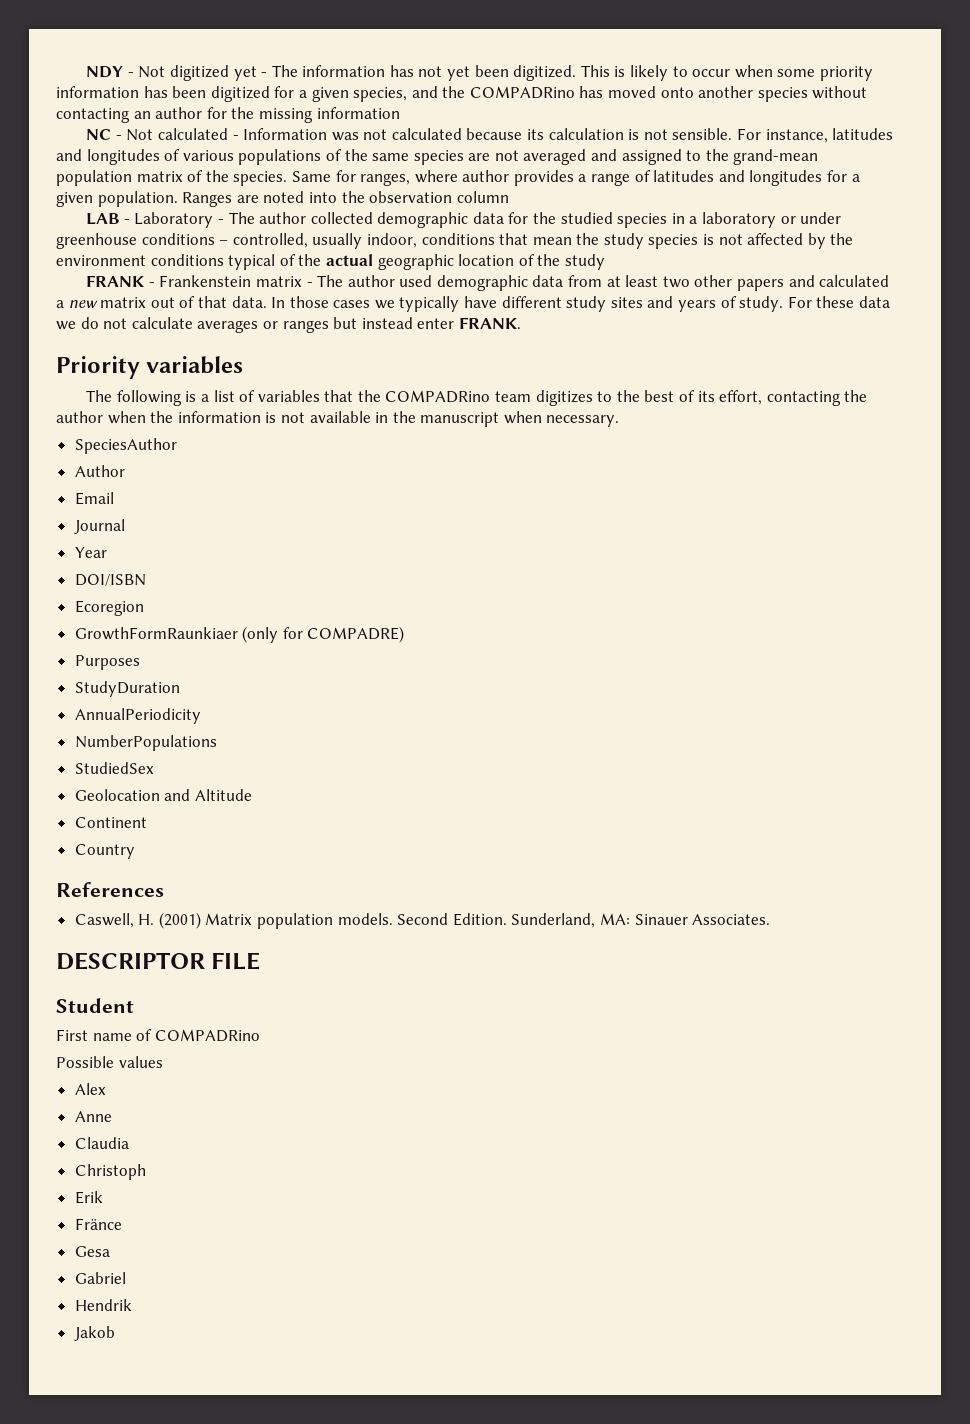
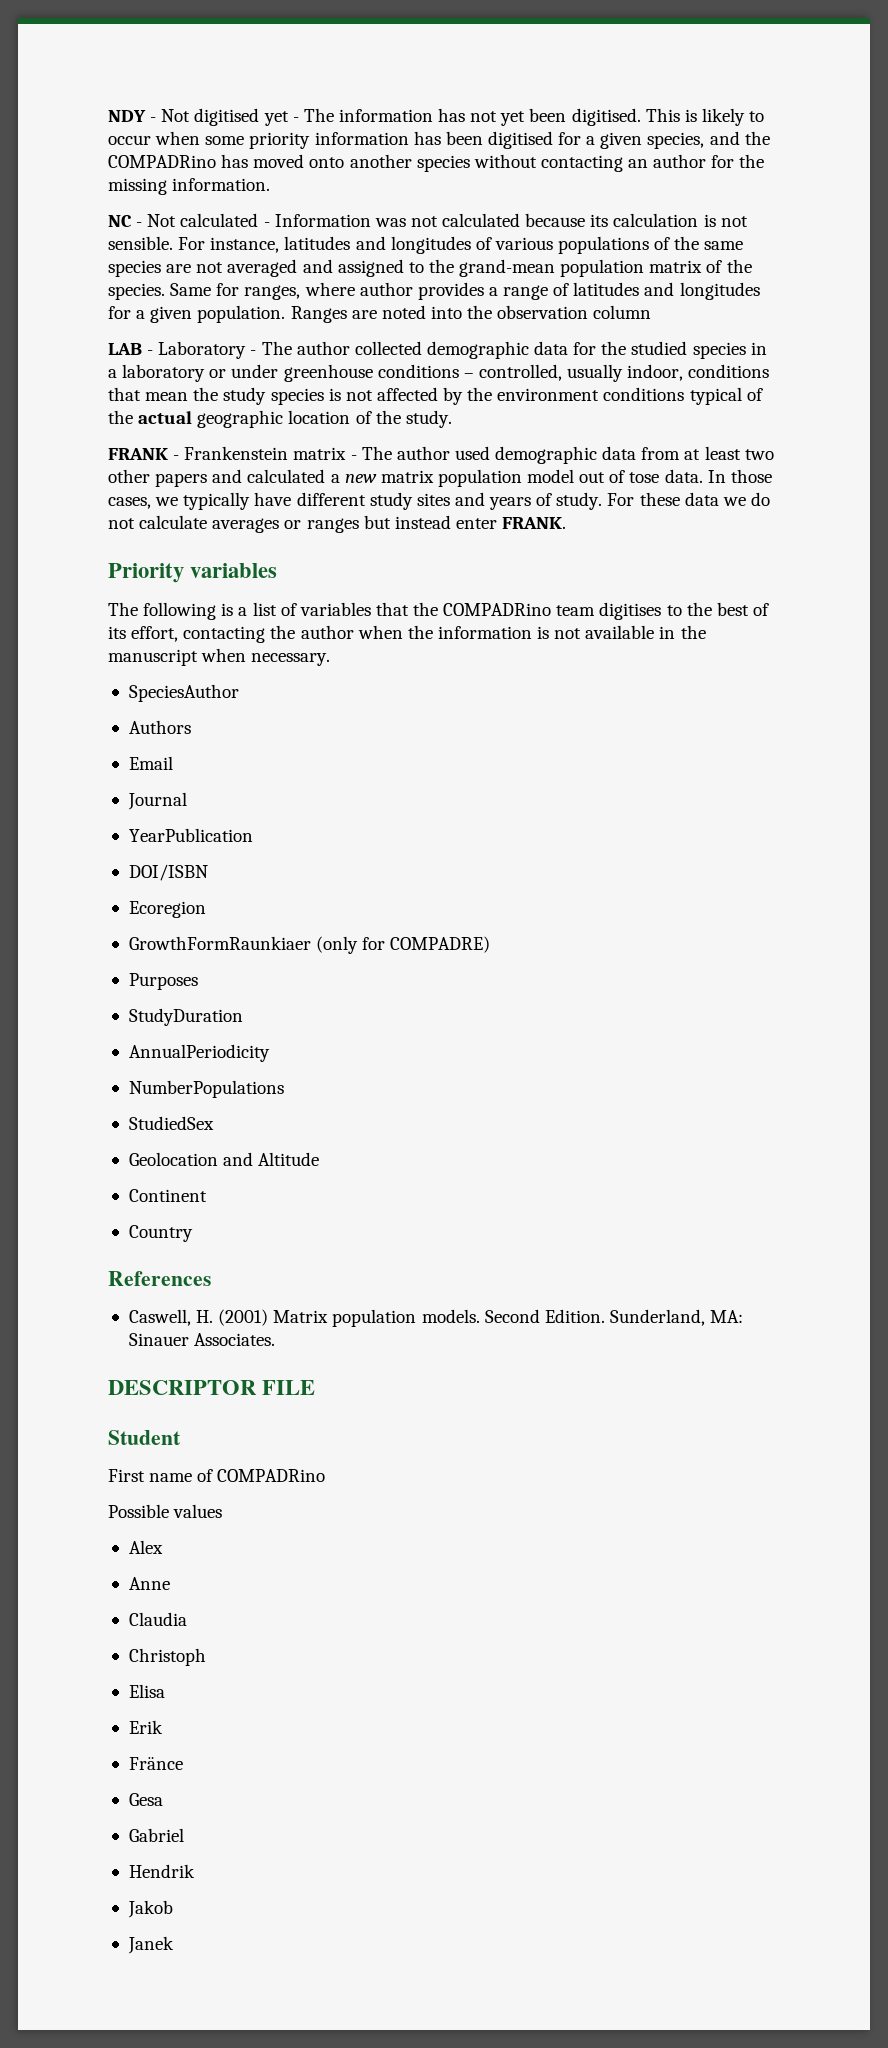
[169,65,229,81] digitized -> [194,108,260,126] digitised
[513,65,577,81] digitized. -> [571,108,641,126] digitised.
[210,86,270,102] digitized -> [487,131,553,149] digitised
[316,107,400,119] information -> [172,178,271,191] information.
[564,254,605,270] study -> [405,410,452,428] study.
(147, 302) none -> [437,469,575,487] population model
[197,296,227,308] that -> [629,472,660,483] tose
[333,300,371,308] cases -> [108,497,151,509] cases,
[535,390,593,406] digitizes -> [599,602,662,620] digitises
[74,465,125,477] Author -> [128,720,191,734] Authors
[74,547,107,558] Year -> [128,828,253,842] YearPublication
(146, 1172) none -> [128,1684,165,1698] // Elisa
(115, 1333) none -> [127,1936,174,1954] // Janek

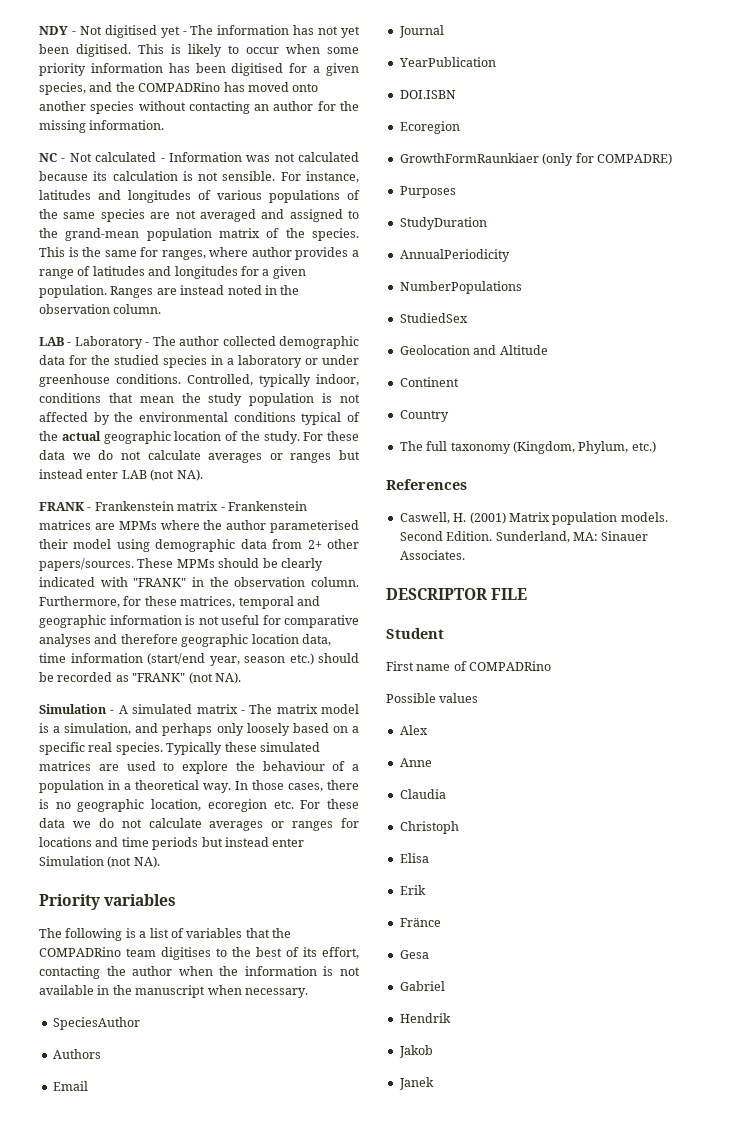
[170,283,212,296] Same -> [39,247,137,257] This is the same
[381,305,652,319] noted into the observation column -> [180,285,300,295] [39,304,162,314] instead noted in the observation column.
[377,364,624,382] conditions – controlled, usually -> [116,374,311,387] conditions. Controlled, typically
[270,388,324,405] species -> [249,393,315,406] population
[497,388,600,401] environment -> [139,412,228,422] environmental
[108,446,774,464] [108,469,772,487] [108,492,603,510] // FRANK - Frankenstein matrix - The author used demographic data from at least two other papers and calculated a new matrix population model out of tose data. In those cases, we typically have different study sites and years of study. -> (300, 437) none
[502,517,567,529] FRANK. -> [121,469,203,481] [39,501,307,511] [39,520,359,533] [39,539,359,552] [39,558,323,571] [39,577,359,587] [39,596,320,609] [39,615,359,628] [39,634,331,647] [39,653,359,666] [39,672,241,684] [39,704,359,714] [39,723,359,736] [39,742,320,755] [39,761,359,774] [39,780,359,793] [39,799,359,812] [39,818,359,831] [39,837,305,850] [39,856,160,868] LAB (not NA). // FRANK - Frankenstein matrix - Frankenstein matrices are MPMs where the author parameterised their model using demographic data from 2+ other papers/sources. These MPMs should be clearly indicated with "FRANK" in the observation column. Furthermore, for these matrices, temporal and geographic information is not useful for comparative analyses and therefore geographic location data, time information (start/end year, season etc.) should be recorded as "FRANK" (not NA). // Simulation - A simulated matrix - The matrix model is a simulation, and perhaps only loosely based on a specific real species. Typically these simulated matrices are used to explore the behaviour of a population in a theoretical way. In those cases, there is no geographic location, ecoregion etc. For these data we do not calculate averages or ranges for locations and time periods but instead enter Simulation (not NA).
[128,864,208,881] DOI/ISBN -> [399,90,456,99] DOI.ISBN
(193, 1233) none -> [399,441,656,454] // The full taxonomy (Kingdom, Phylum, etc.)

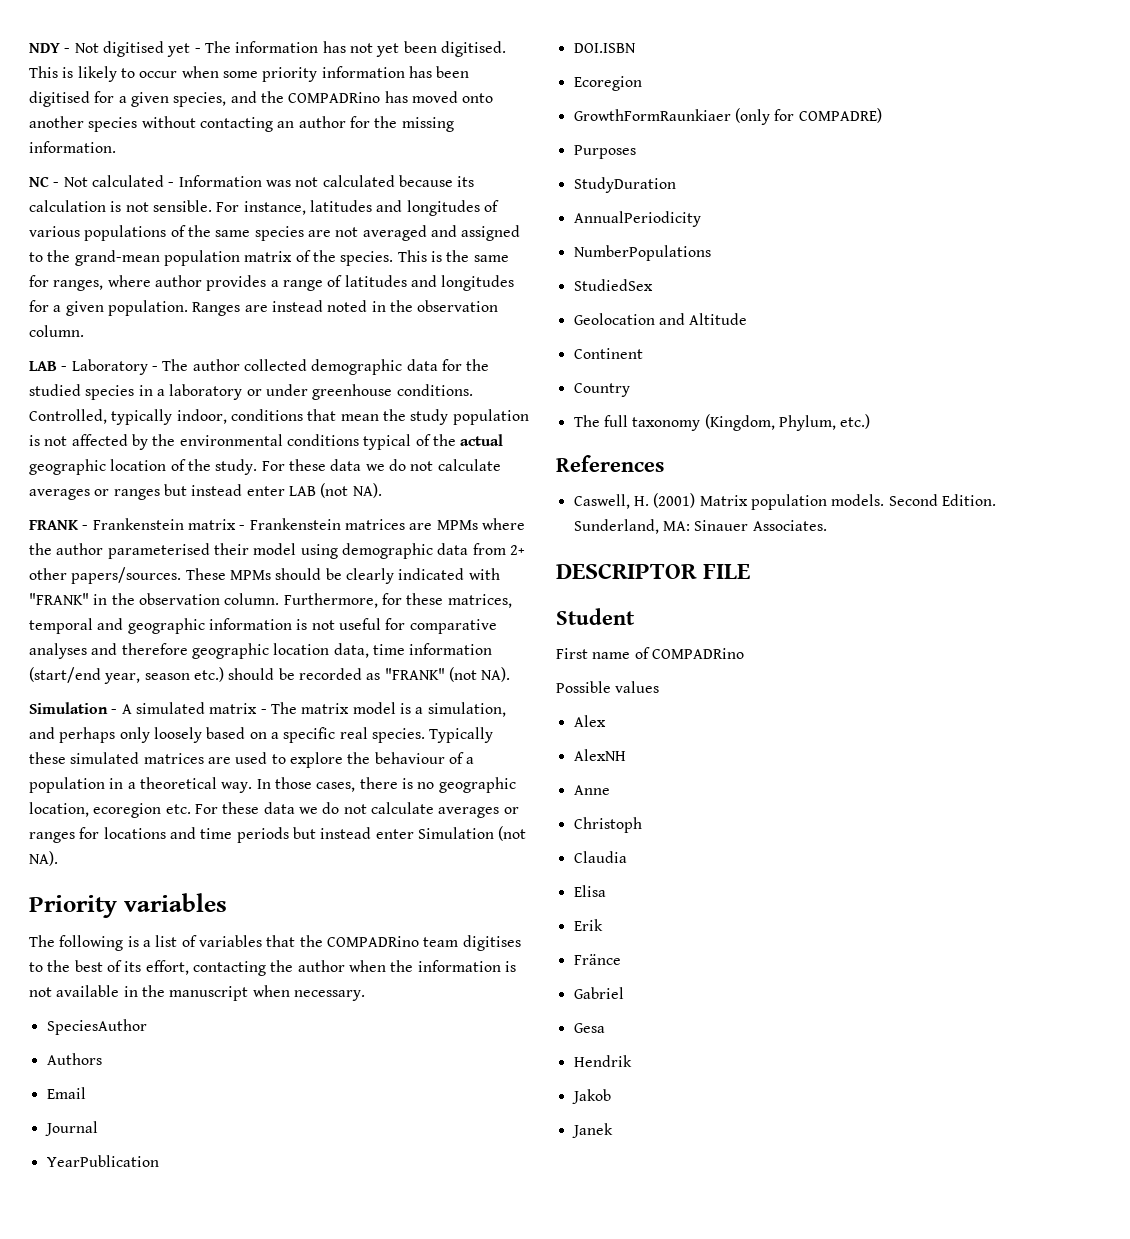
(428, 730) none -> [573,749,626,761] // AlexNH
(432, 762) none -> [573,817,642,833] // Christoph
[399,821,459,834] // Christoph -> (627, 857) none
(441, 922) none -> [573,987,624,999] // Gabriel
[399,981,445,991] // Gabriel -> (605, 1028) none

